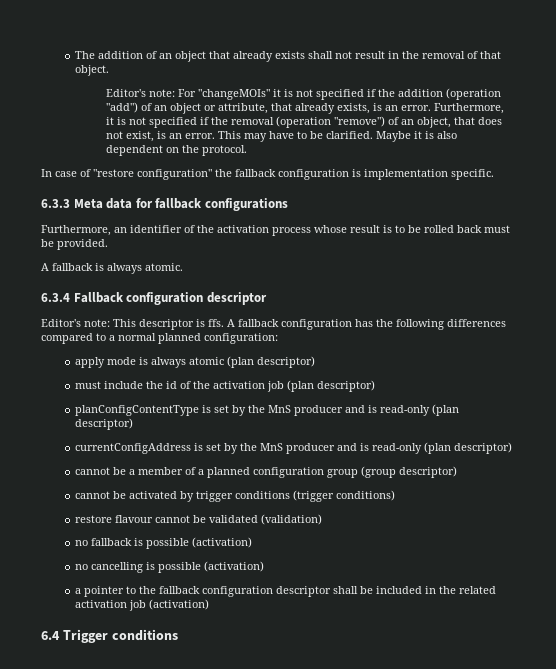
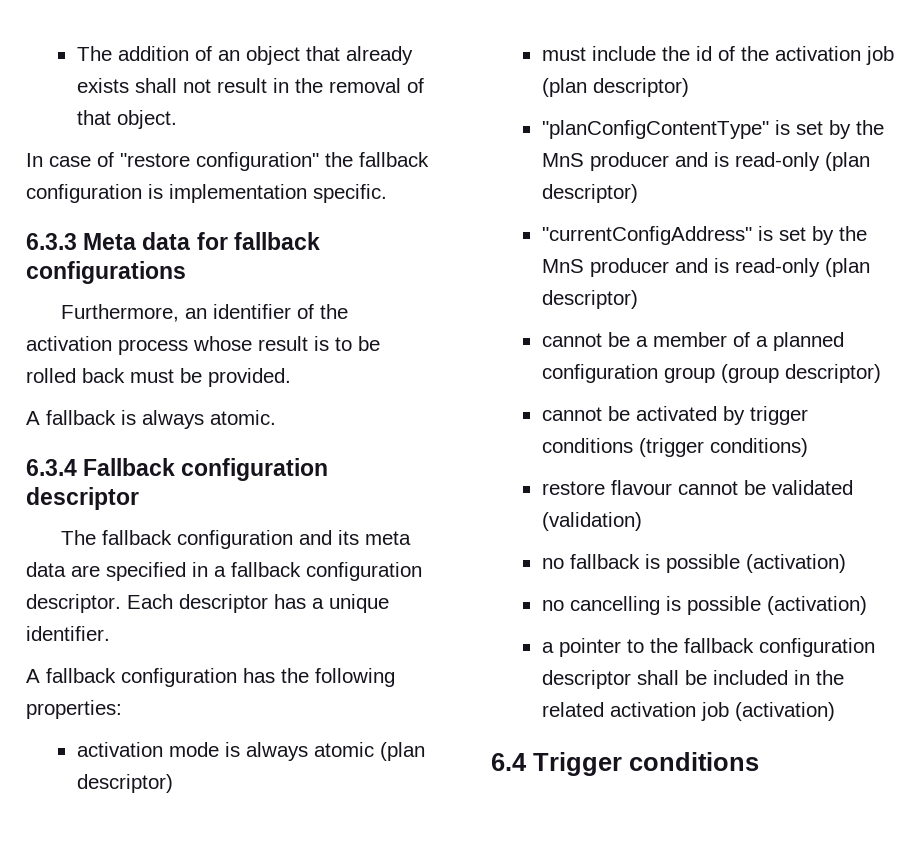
[106,88,502,100] [106,102,505,114] [106,116,503,128] [106,131,458,142] [106,145,248,156] // Editor's note: For "changeMOIs" it is not specified if the addition (operation "add") of an object or attribute, that already exists, is an error. Furthermore, it is not specified if the removal (operation "remove") of an object, that does not exist, is an error. This may have to be clarified. Maybe it is also dependent on the protocol. -> (177, 119) none
[41,319,224,330] Editor's note: This descriptor is ffs. -> [60,530,411,549] [26,562,422,581] [26,594,389,613] [26,626,110,641] The fallback configuration and its meta data are specified in a fallback configuration descriptor. Each descriptor has a unique identifier. //
[447,319,506,327] [41,333,278,344] [74,357,105,368] differences compared to a normal planned configuration: // apply -> [26,700,122,719] [76,742,163,757] properties: // activation
[74,405,199,416] planConfigContentType -> [541,120,769,139] "planConfigContentType"
[74,443,191,454] currentConfigAddress -> [541,226,752,245] "currentConfigAddress"

